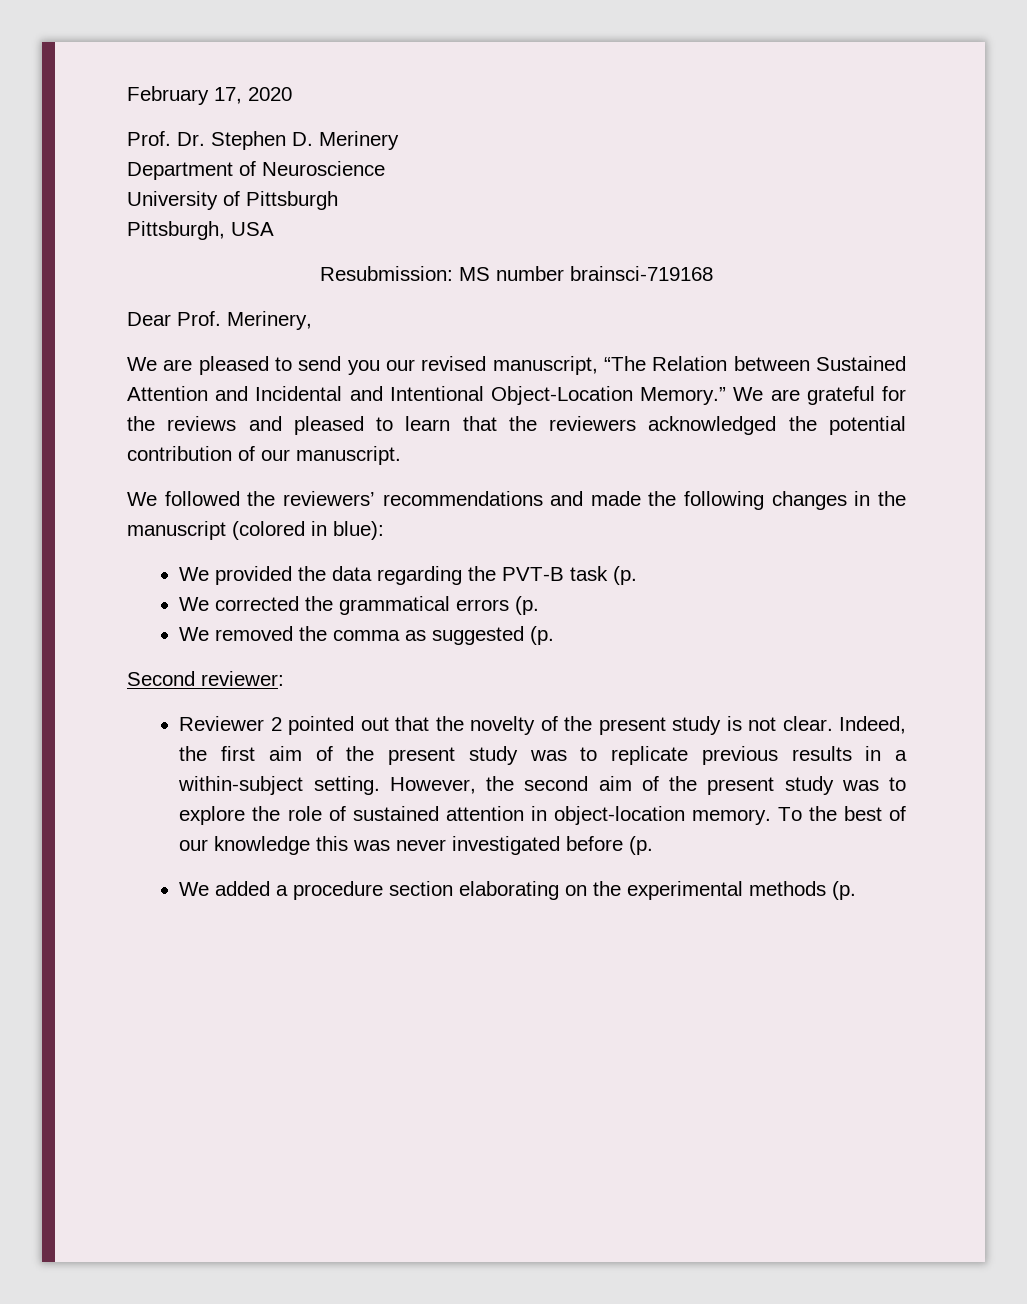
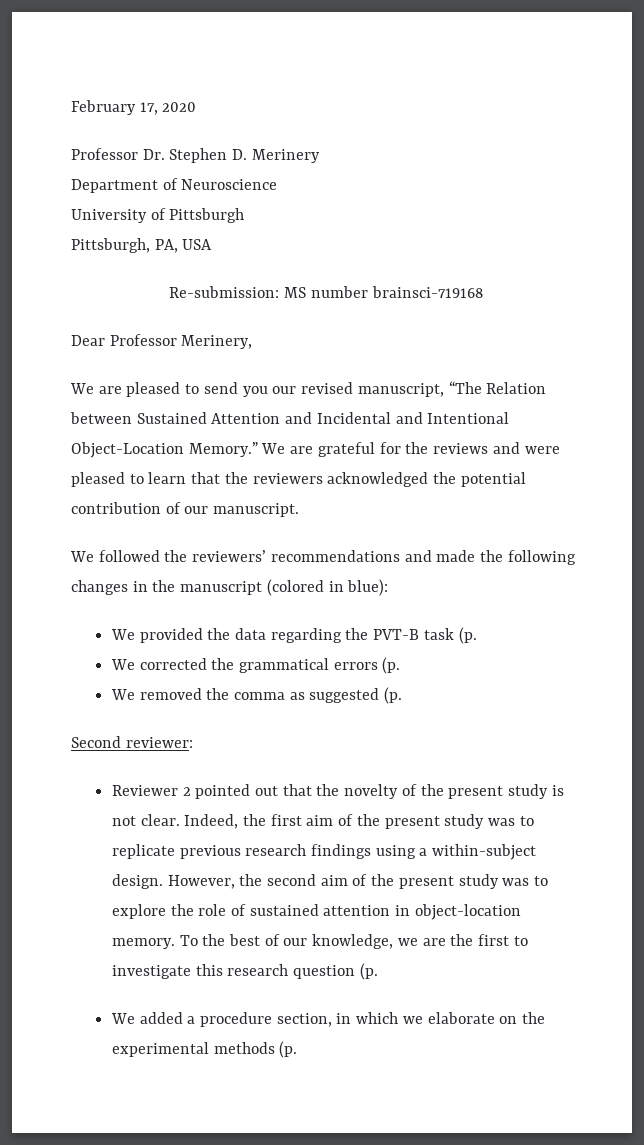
[127,131,171,146] Prof. -> [71,148,138,160] Professor
(225, 230) none -> [154,239,178,253] PA,
[320,266,453,281] Resubmission: -> [169,286,280,298] Re-submission:
[177,311,221,326] Prof. -> [109,334,177,346] Professor
(282, 423) none -> [524,446,560,454] were
[791,746,882,761] results in -> [245,844,416,859] research findings using
[313,776,380,795] setting. -> [111,874,163,889] design.
[214,836,624,855] knowledge this was never investigated before -> [312,934,528,949] [111,964,355,979] knowledge, we are the first to investigate this research question
[389,881,560,900] section elaborating -> [276,1012,495,1027] section, in which we elaborate

